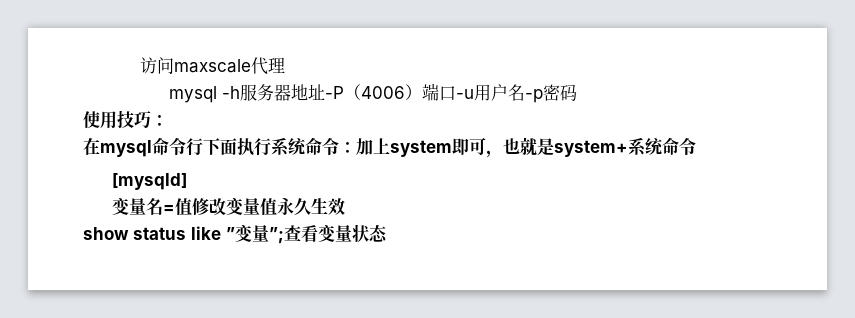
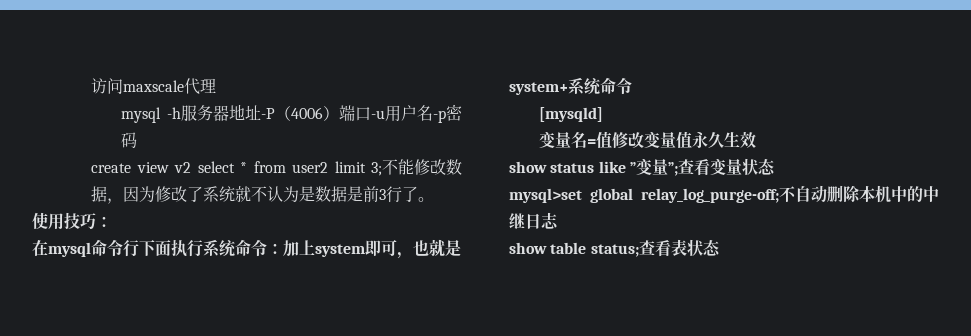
(577, 92) none -> [91,159,463,176] [91,186,435,204] // create view v2 select * from user2 limit 3;不能修改数据，因为修改了系统就不认为是数据是前3行了。
(388, 233) none -> [509,185,939,203] [509,212,559,229] [509,239,721,257] // mysql>set global relay_log_purge-off;不自动删除本机中的中继日志 // show table status;查看表状态

